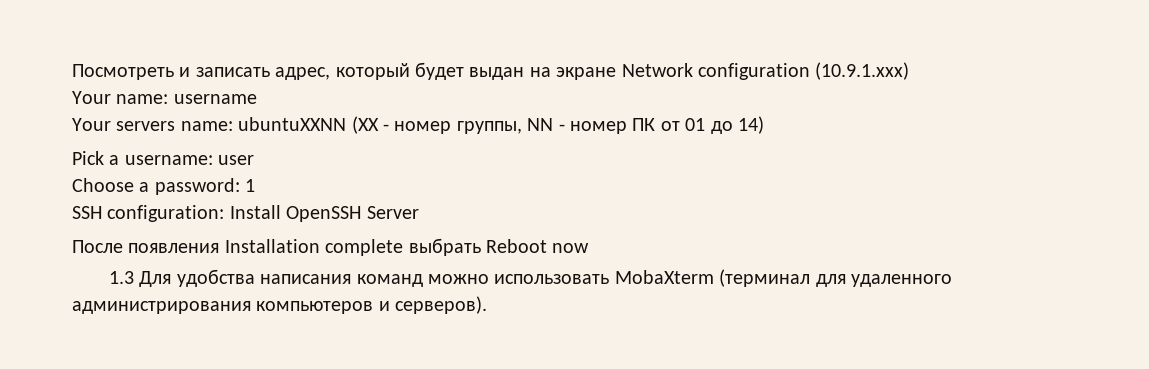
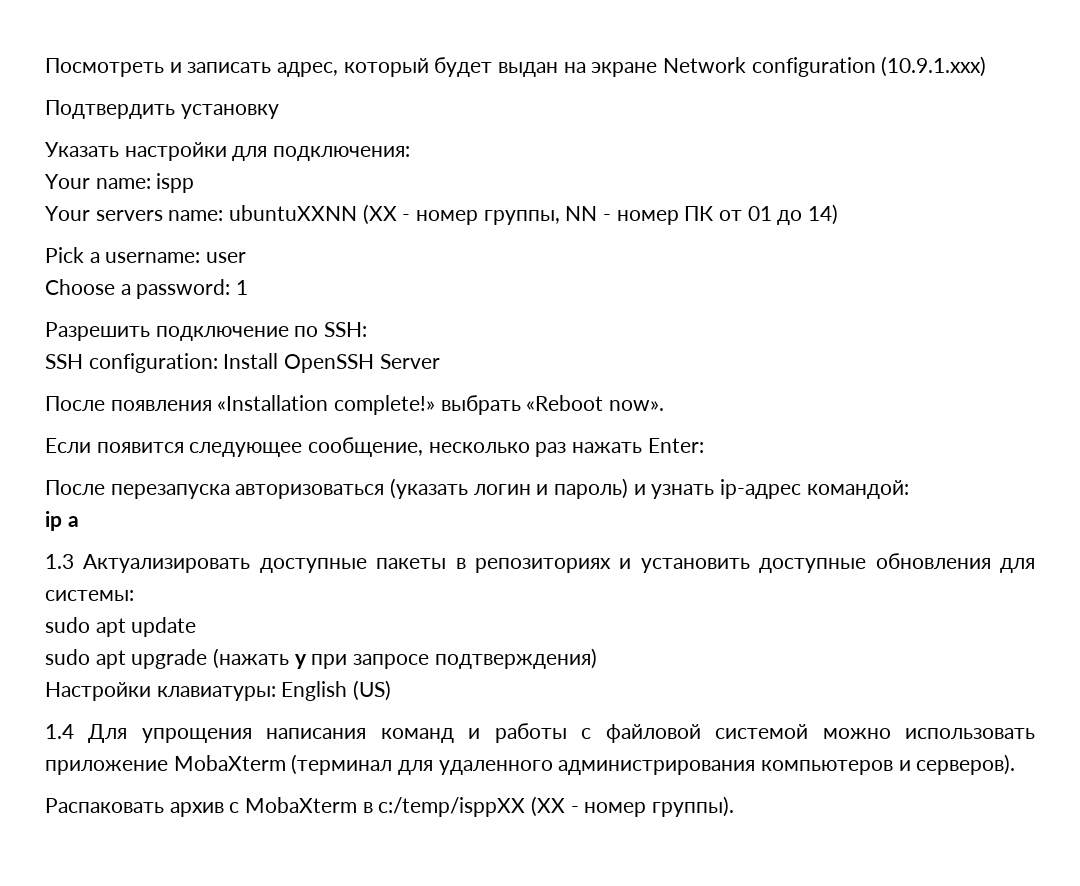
(910, 71) none -> [45,100,279,119] [45,142,411,161] // Подтвердить установку // Указать настройки для подключения:
[173,94,257,104] username -> [156,173,195,193] ispp
(256, 185) none -> [45,322,368,341] // Разрешить подключение по SSH:
[224,238,590,256] [109,269,423,287] Installation complete выбрать Reboot now // 1.3 Для удобства написания команд -> [217,395,665,415] [45,437,704,457] [45,478,909,499] [45,511,79,531] [45,553,1035,573] [45,590,134,601] [45,617,197,637] [45,648,597,669] [45,680,392,701] [45,723,809,743] «Installation complete!» выбрать «Reboot now». // Если появится следующее сообщение, несколько раз нажать Enter: // После перезапуска авторизоваться (указать логин и пароль) и узнать ip-адрес командой: // ip a // 1.3 Актуализировать доступные пакеты в репозиториях и установить доступные обновления для системы: // sudo apt update // sudo apt upgrade (нажать y при запросе подтверждения) // Настройки клавиатуры: English (US) // 1.4 Для упрощения написания команд и работы с файловой системой
(610, 279) none -> [45,760,168,775] приложение
(488, 305) none -> [45,796,735,817] // Распаковать архив с MobaXterm в c:/temp/isppXX (XX - номер группы).

